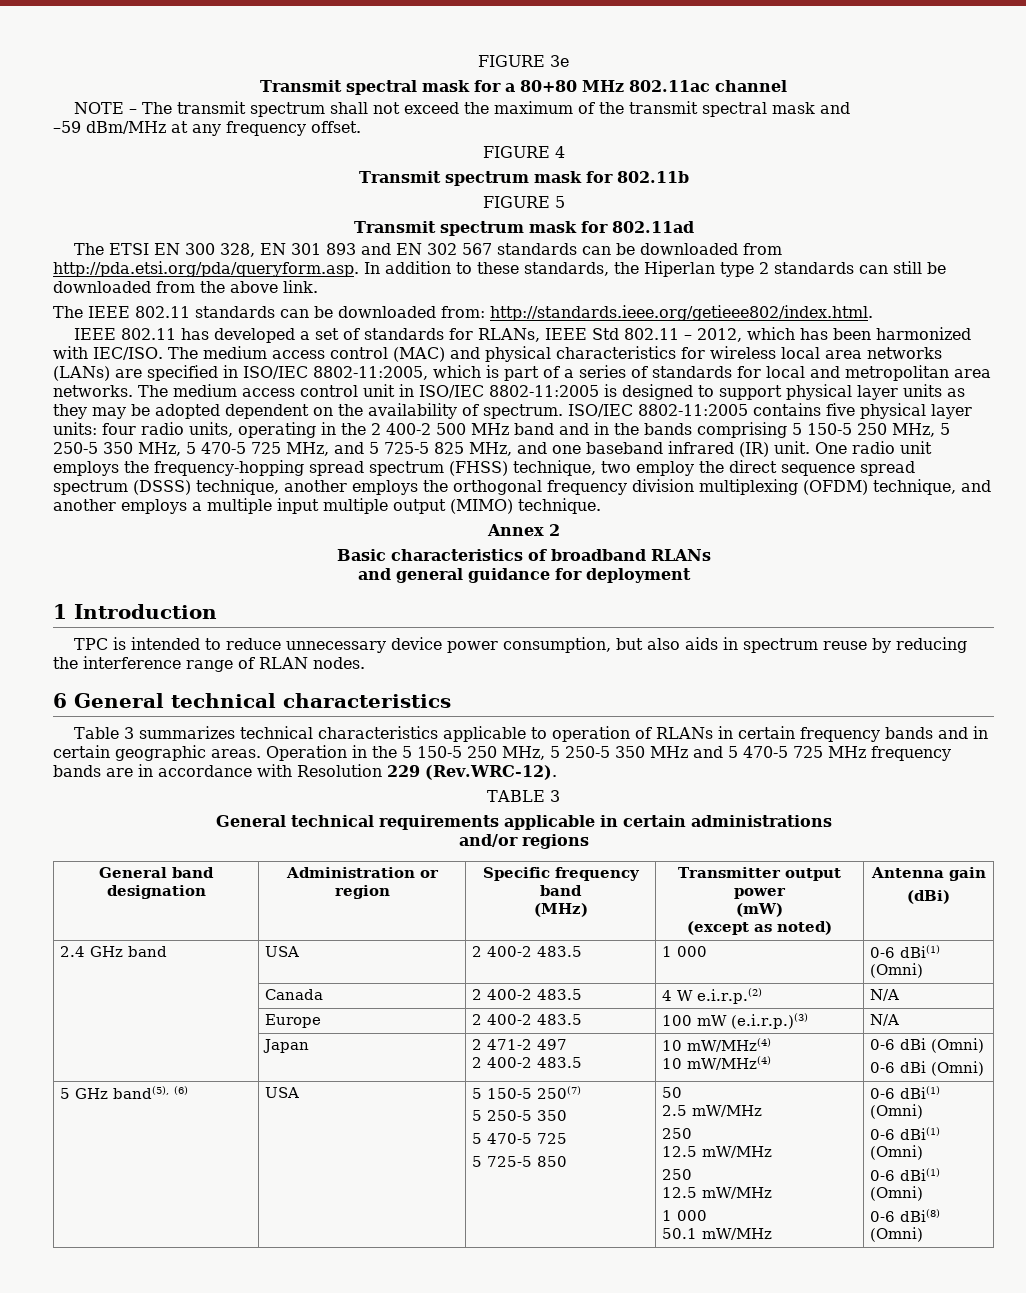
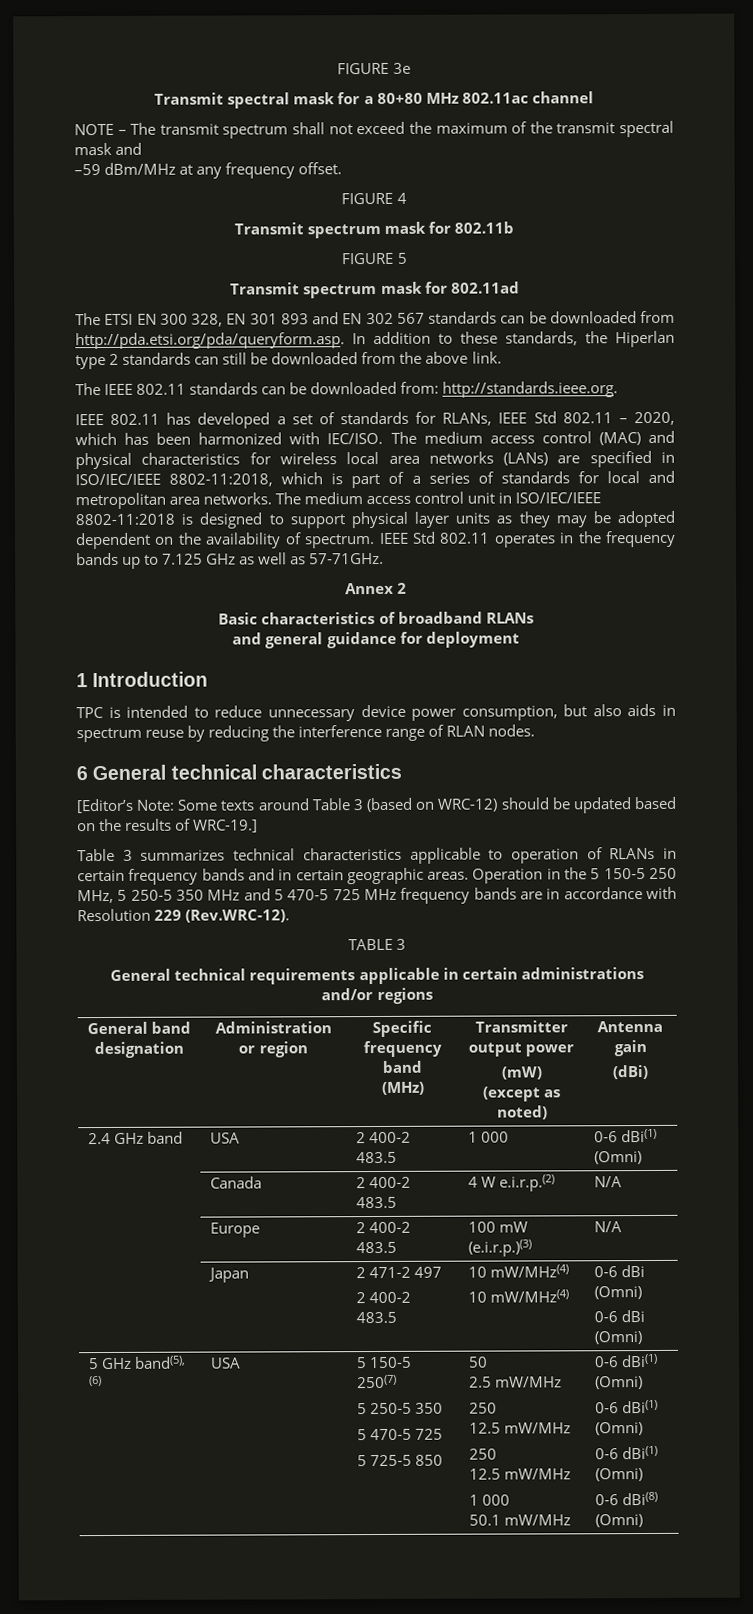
[490,305,873,321] http://standards.ieee.org/getieee802/index.html. -> [442,381,619,398] http://standards.ieee.org.
[697,328,743,342] 2012, -> [634,411,676,426] 2020,
[243,366,428,380] ISO/IEC 8802-11:2005, -> [75,473,274,487] ISO/IEC/IEEE 8802-11:2018,
[419,385,599,398] ISO/IEC 8802-11:2005 -> [515,492,602,504] [75,513,175,526] ISO/IEC/IEEE 8802-11:2018
[568,403,972,419] [53,422,950,438] [53,441,932,457] [53,460,915,476] [53,479,991,495] [53,498,601,514] ISO/IEC 8802-11:2005 contains five physical layer units: four radio units, operating in the 2 400-2 500 MHz band and in the bands comprising 5 150-5 250 MHz, 5 250-5 350 MHz, 5 470-5 725 MHz, and 5 725-5 825 MHz, and one baseband infrared (IR) unit. One radio unit employs the frequency-hopping spread spectrum (FHSS) technique, two employ the direct sequence spread spectrum (DSSS) technique, another employs the orthogonal frequency division multiplexing (OFDM) technique, and another employs a multiple input multiple output (MIMO) technique. -> [378,530,677,548] [76,552,385,569] IEEE Std 802.11 operates in the frequency bands up to 7.125 GHz as well as 57-71GHz.
(451, 700) none -> [76,796,678,814] [77,818,259,833] // [Editor’s Note: Some texts around Table 3 (based on WRC-12) should be updated based on the results of WRC-19.]

